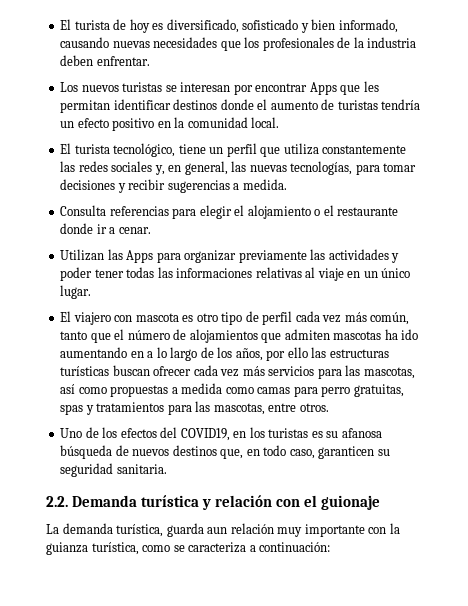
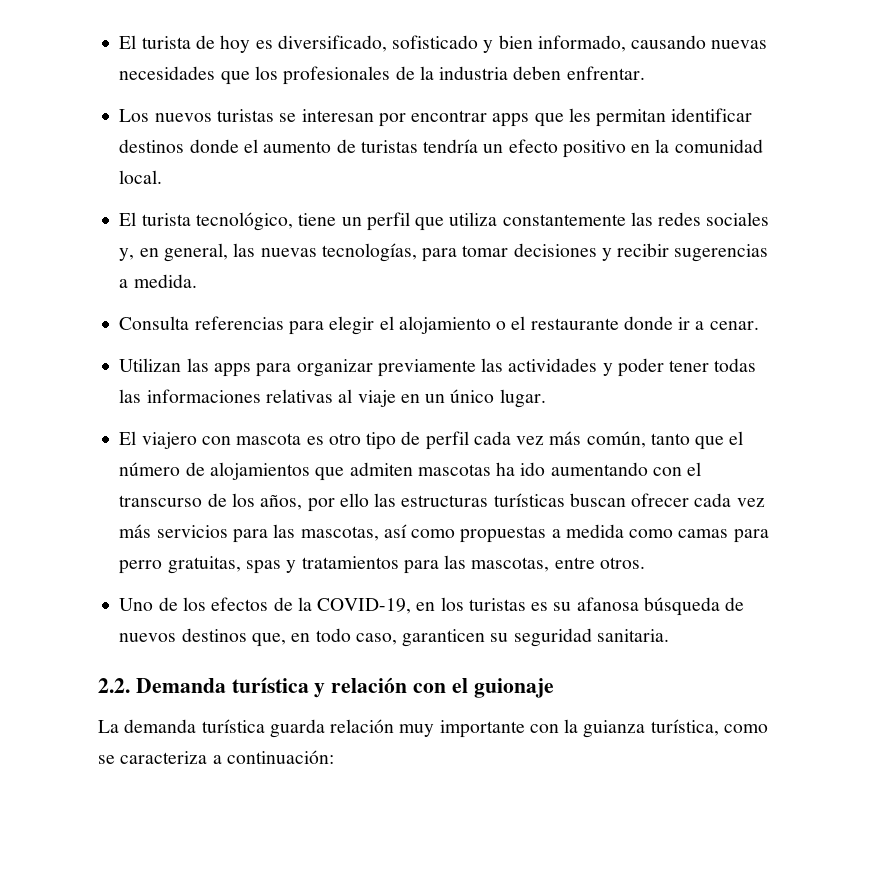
[309,82,337,95] Apps -> [492,113,530,127] apps
[126,250,154,263] Apps -> [213,363,251,377] apps
[130,347,198,361] en a lo largo -> [652,462,702,476] [119,495,203,507] con el transcurso
[160,427,230,441] del COVID19, -> [273,597,412,614] de la COVID-19,
[116,523,228,537] turística, guarda aun -> [201,719,325,738] turística guarda

